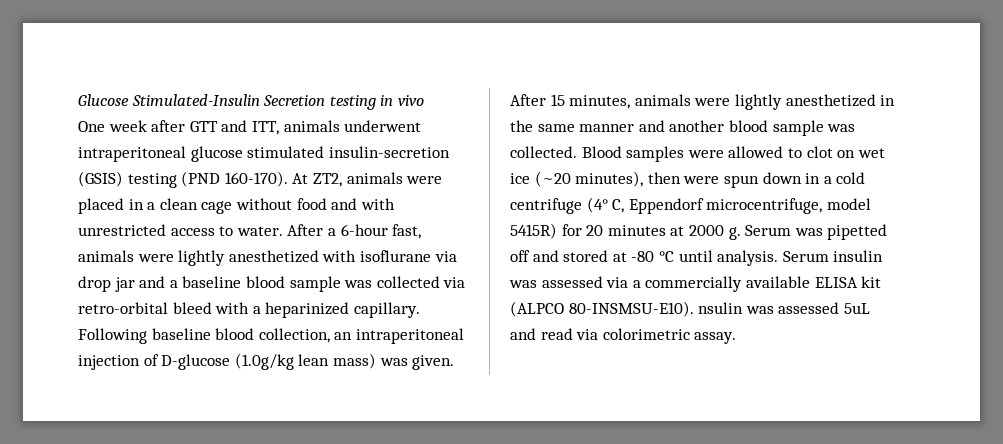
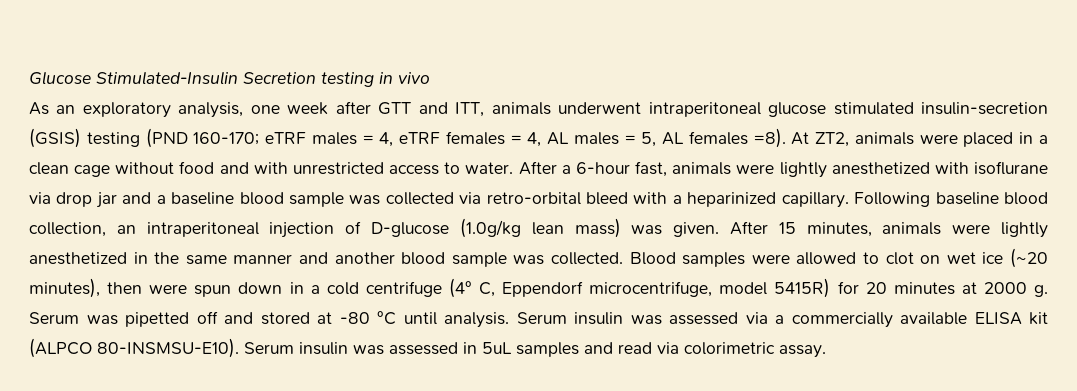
[78,121,105,132] One -> [29,102,280,118] As an exploratory analysis, one
[224,171,288,187] 160-170). -> [193,128,786,148] 160-170; eTRF males = 4, eTRF females = 4, AL males = 5, AL females =8).
[698,302,870,314] nsulin was assessed 5uL -> [244,342,579,357] Serum insulin was assessed in 5uL samples

